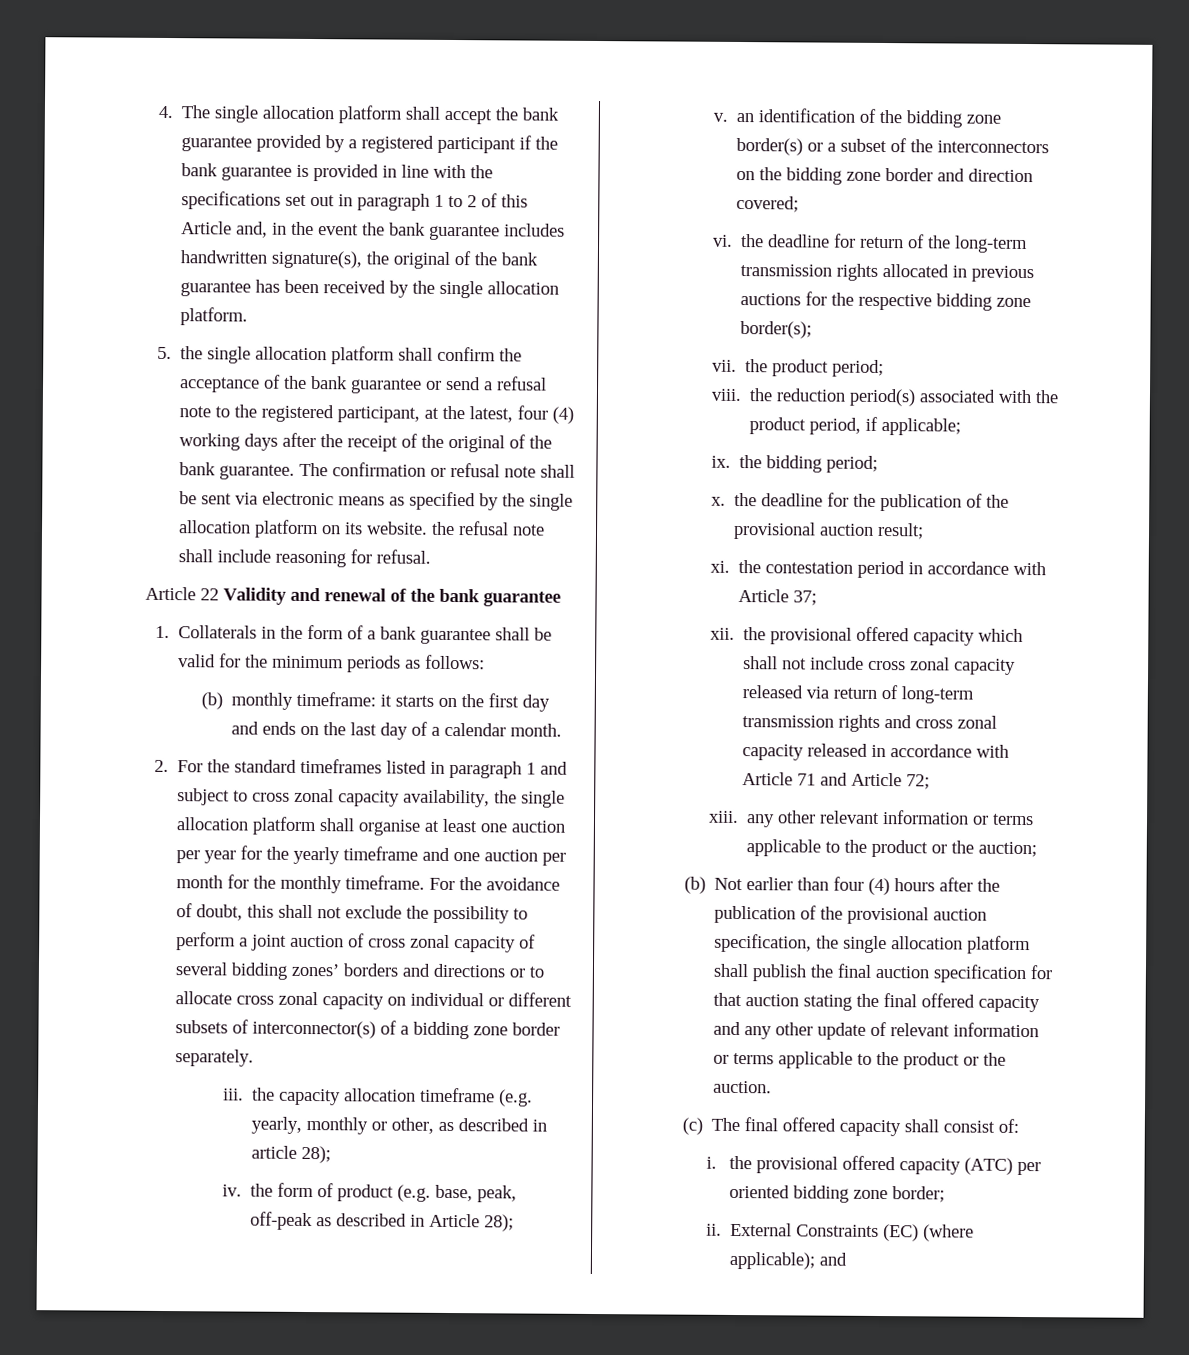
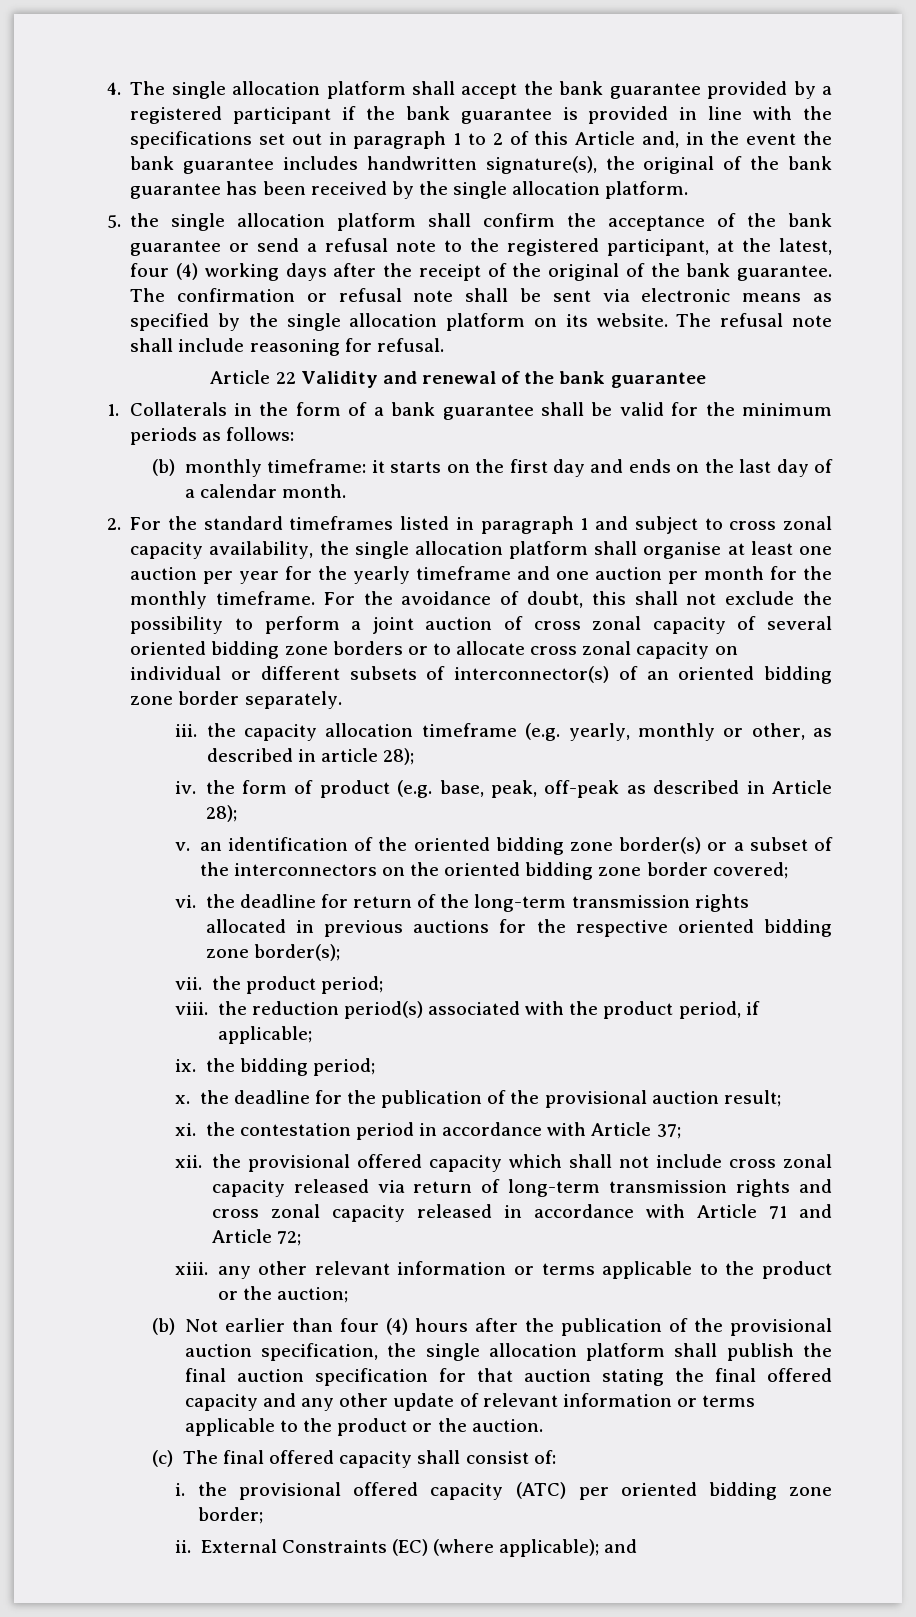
[431,521,456,536] the -> [676,313,712,327] The
[231,962,506,980] bidding zones’ borders and directions -> [130,641,403,659] oriented bidding zone borders
[400,1025,410,1035] a -> [646,666,755,680] an oriented
(903, 116) none -> [413,837,490,851] oriented
[786,167,1034,185] bidding zone border and direction -> [444,862,708,880] oriented bidding zone border
(932, 302) none -> [677,919,754,933] oriented

